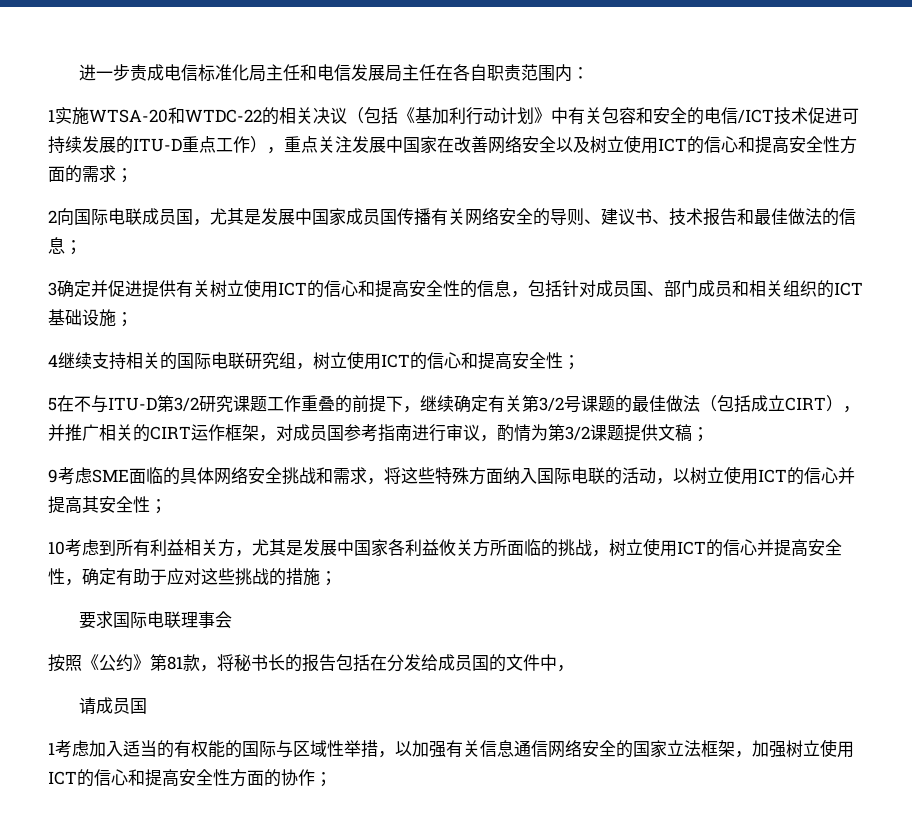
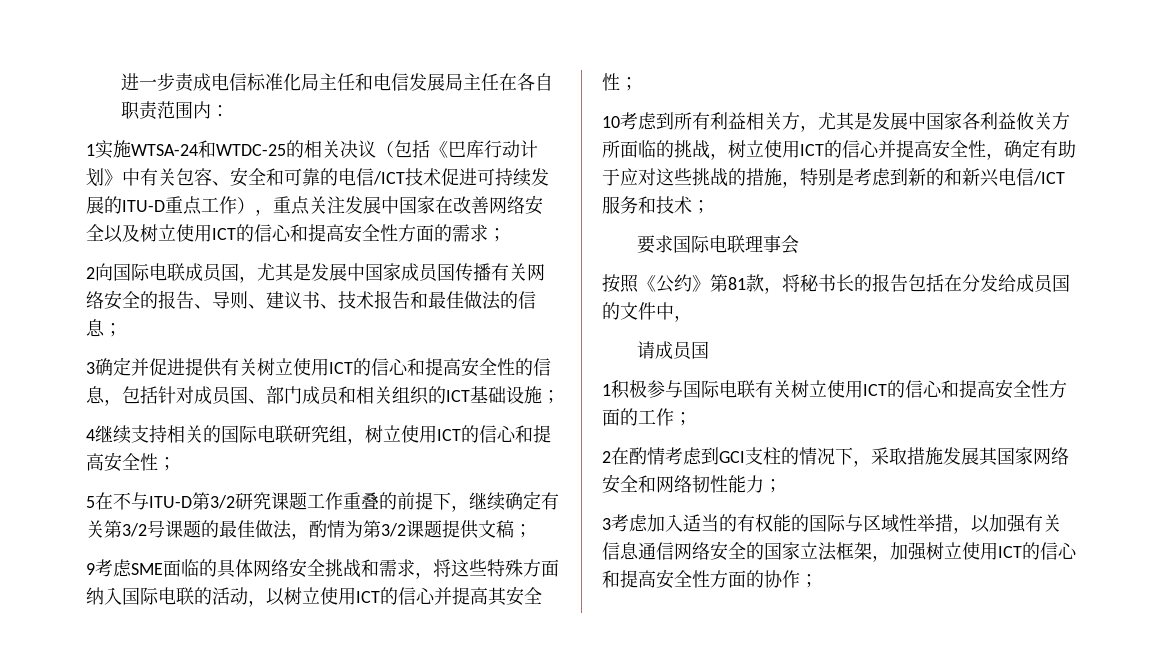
[89,107,262,124] WTSA-20和WTDC-22 -> [131,140,286,158] WTSA-24和WTDC-25
[415,107,466,124] 基加利 -> [448,140,484,158] 巴库
[636,107,687,124] 和安全 -> [212,167,320,187] 、安全和可靠
(550, 217) none -> [158,290,212,309] 报告、
[700,395,860,413] [48,424,480,442] （包括成立CIRT），并推广相关的CIRT运作框架，对成员国参考指南进行审议 -> (292, 529) none
(320, 577) none -> [782,168,1065,188] [602,196,692,214] ，特别是考虑到新的和新兴电信/ICT服务和技术
(55, 748) none -> [611,379,1067,399] [602,408,692,426] [602,447,1069,467] [602,474,782,494] [602,518,611,530] 积极参与国际电联有关树立使用ICT的信心和提高安全性方面的工作； // 2在酌情考虑到GCI支柱的情况下，采取措施发展其国家网络安全和网络韧性能力； // 3

